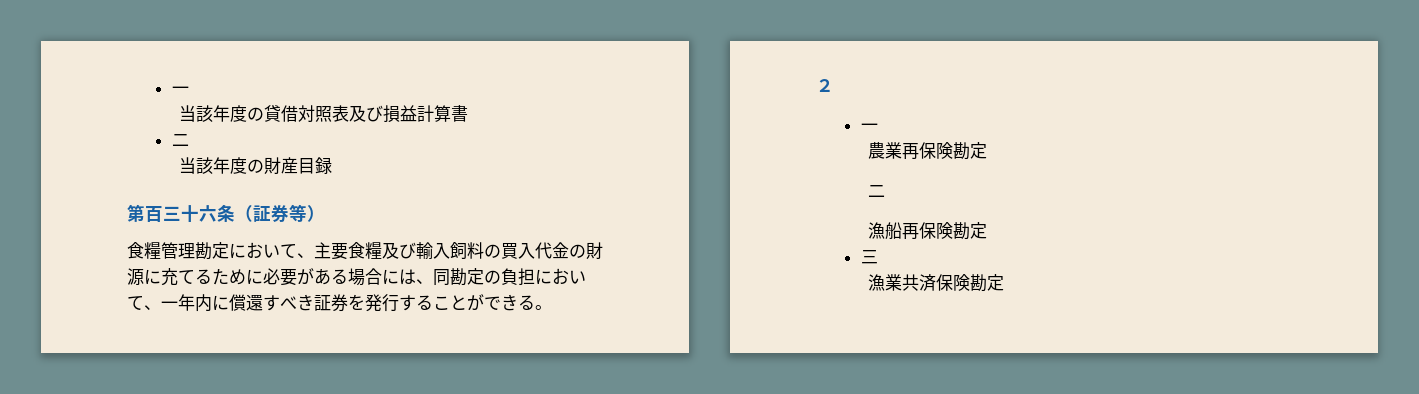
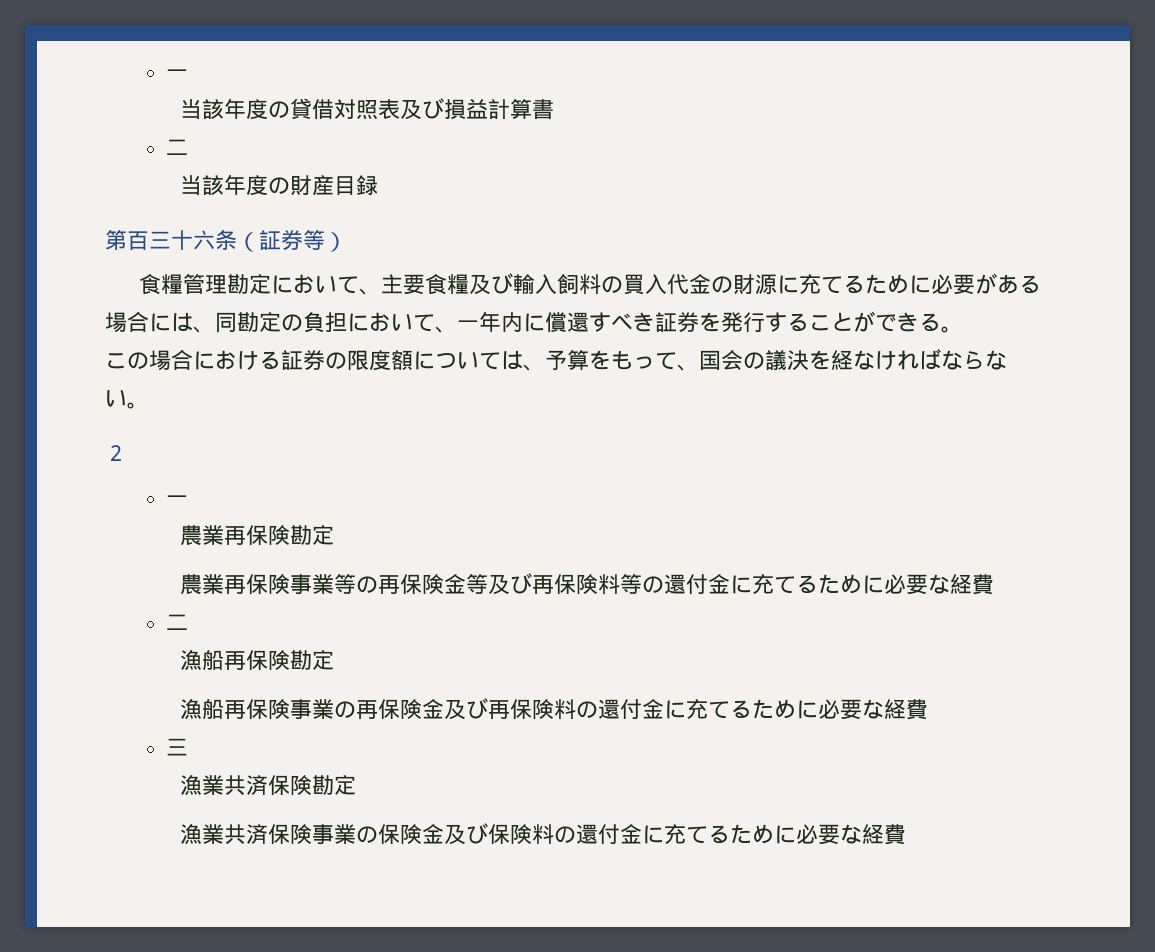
(552, 307) none -> [105,349,1007,371] [105,389,149,409] // この場合における証券の限度額については、予算をもって、国会の議決を経なければならない。
[867,185,885,197] [867,222,987,240] 二 // 漁船再保険勘定 -> [179,573,994,595] [166,614,189,630] [179,649,334,671] [179,698,928,720] 農業再保険事業等の再保険金等及び再保険料等の還付金に充てるために必要な経費 // 二 // 漁船再保険勘定 // 漁船再保険事業の再保険金及び再保険料の還付金に充てるために必要な経費
(1004, 282) none -> [179,823,906,845] // 漁業共済保険事業の保険金及び保険料の還付金に充てるために必要な経費

